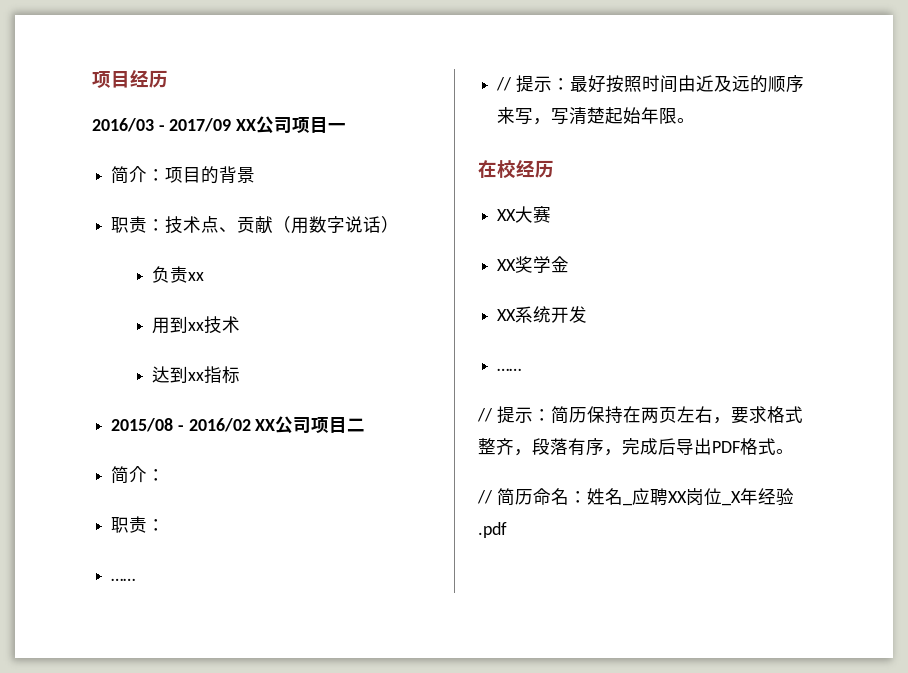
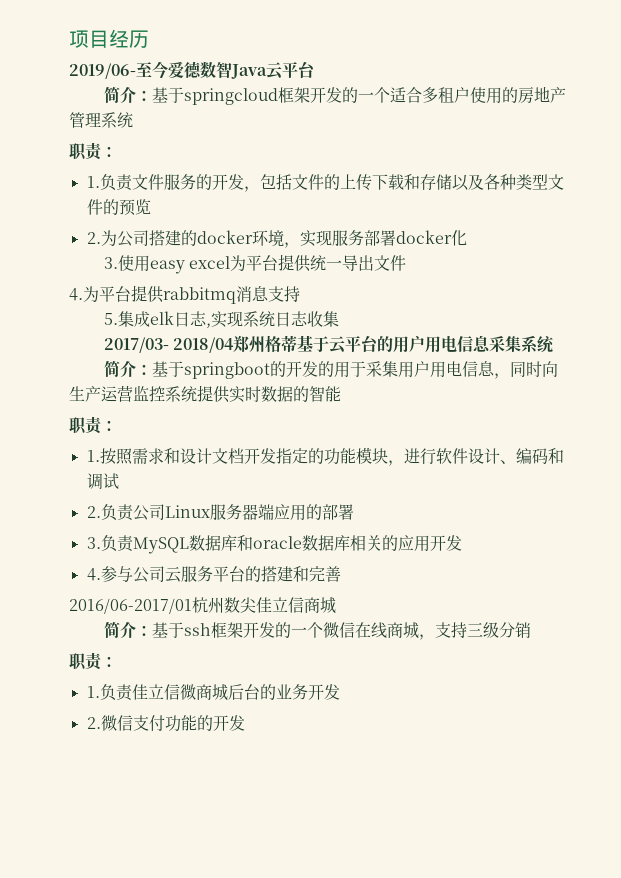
[92,116,347,134] [111,166,256,184] [111,216,400,234] [152,266,205,283] [152,316,241,334] [152,366,241,384] [111,416,366,434] [111,466,166,484] [111,516,166,533] [111,578,136,581] [496,75,804,93] [497,107,696,125] [478,160,554,178] [497,205,552,223] [497,256,570,273] [497,306,588,323] [497,368,522,371] [477,406,803,424] [478,438,794,456] [477,488,794,506] [478,522,507,538] 2016/03 - 2017/09 XX公司项目一 // 简介：项目的背景 // 职责：技术点、贡献（用数字说话） // 负责xx // 用到xx技术 // 达到xx指标 // 2015/08 - 2016/02 XX公司项目二 // 简介： // 职责： // …… // // 提示：最好按照时间由近及远的顺序来写，写清楚起始年限。 // 在校经历 // XX大赛 // XX奖学金 // XX系统开发 // …… // // 提示：简历保持在两页左右，要求格式整齐，段落有序，完成后导出PDF格式。 // // 简历命名：姓名_应聘XX岗位_X年经验.pdf -> [69,61,315,80] [103,86,566,105] [69,112,133,128] [69,142,117,161] [86,174,564,192] [86,199,151,216] [86,230,467,248] [103,254,407,274] [69,285,300,304] [103,311,339,328] [103,335,555,354] [103,360,558,379] [69,385,341,403] [69,416,117,435] [86,447,564,466] [86,473,119,490] [86,504,354,521] [86,535,462,554] [86,566,341,583] [69,597,336,614] [103,621,531,640] [69,652,117,671] [86,684,340,701] [86,715,245,732] 2019/06-至今爱德数智Java云平台 // 简介：基于springcloud框架开发的一个适合多租户使用的房地产管理系统 // 职责： // 1.负责文件服务的开发，包括文件的上传下载和存储以及各种类型文件的预览 // 2.为公司搭建的docker环境，实现服务部署docker化 // 3.使用easy excel为平台提供统一导出文件 // 4.为平台提供rabbitmq消息支持 // 5.集成elk日志,实现系统日志收集 // 2017/03- 2018/04郑州格蒂基于云平台的用户用电信息采集系统 // 简介：基于springboot的开发的用于采集用户用电信息，同时向生产运营监控系统提供实时数据的智能 // 职责： // 1.按照需求和设计文档开发指定的功能模块，进行软件设计、编码和调试 // 2.负责公司Linux服务器端应用的部署 // 3.负责MySQL数据库和oracle数据库相关的应用开发 // 4.参与公司云服务平台的搭建和完善 // 2016/06-2017/01杭州数尖佳立信商城 // 简介：基于ssh框架开发的一个微信在线商城，支持三级分销 // 职责： // 1.负责佳立信微商城后台的业务开发 // 2.微信支付功能的开发

